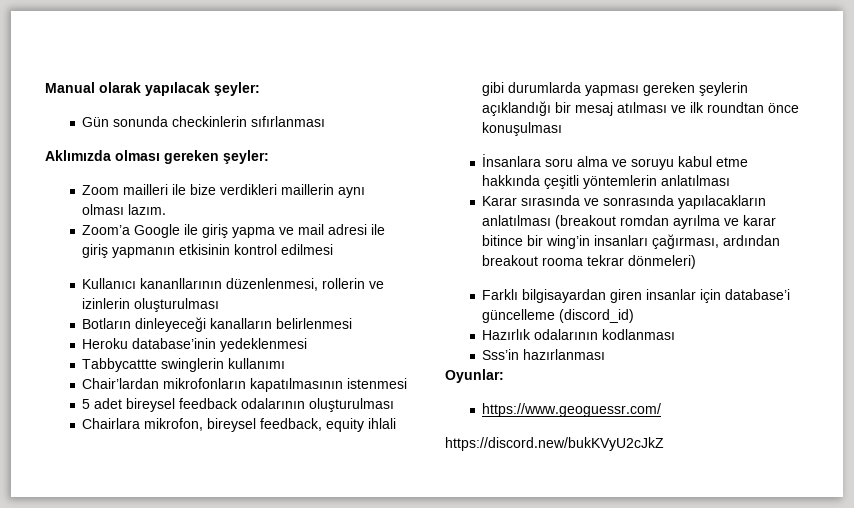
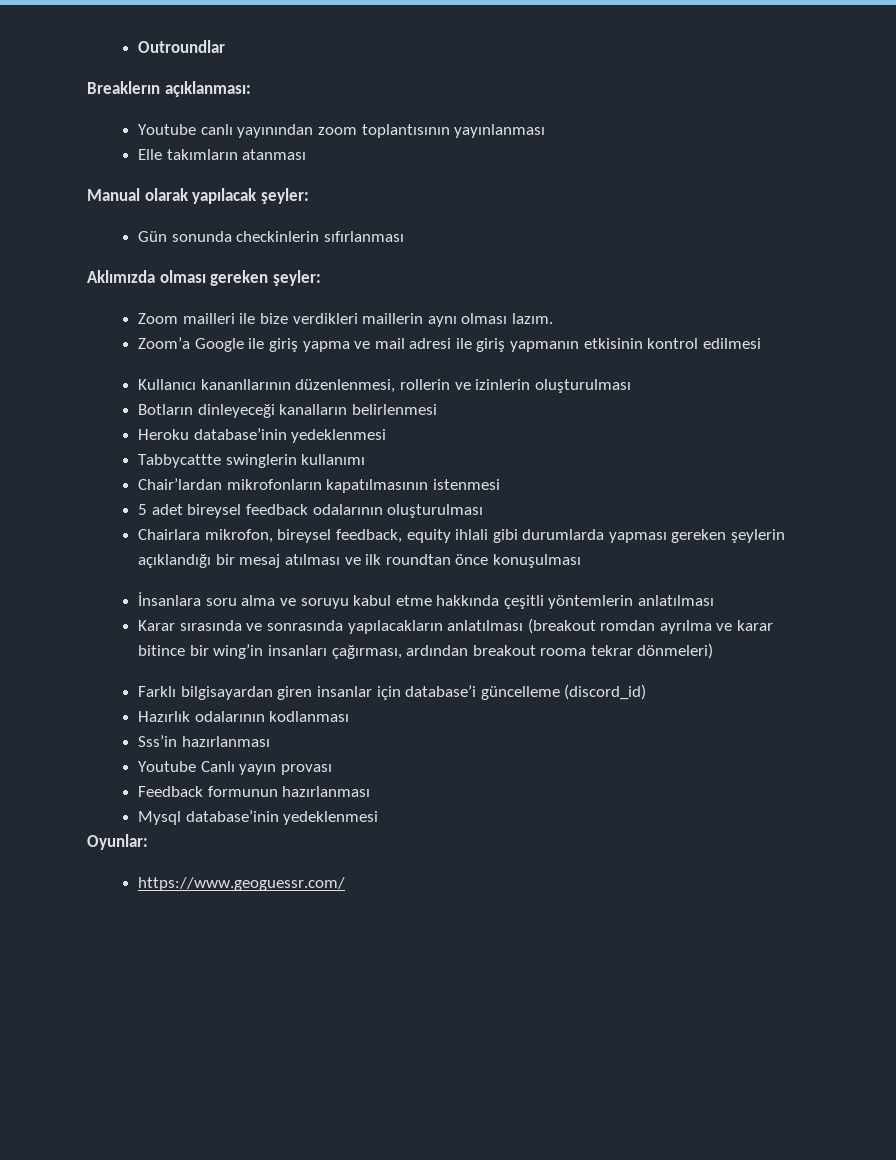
(45, 87) none -> [138,40,226,53] [87,81,251,97] [138,124,546,138] [138,149,307,160] Outroundlar // Breaklerın açıklanması: // Youtube canlı yayınından zoom toplantısının yayınlanması // Elle takımların atanması //
(606, 354) none -> [138,761,332,775] [138,786,371,797] [138,810,379,825] // Youtube Canlı yayın provası // Feedback formunun hazırlanması // Mysql database’inin yedeklenmesi
[445,437,664,451] // https://discord.new/bukKVyU2cJkZ -> (346, 884) none

